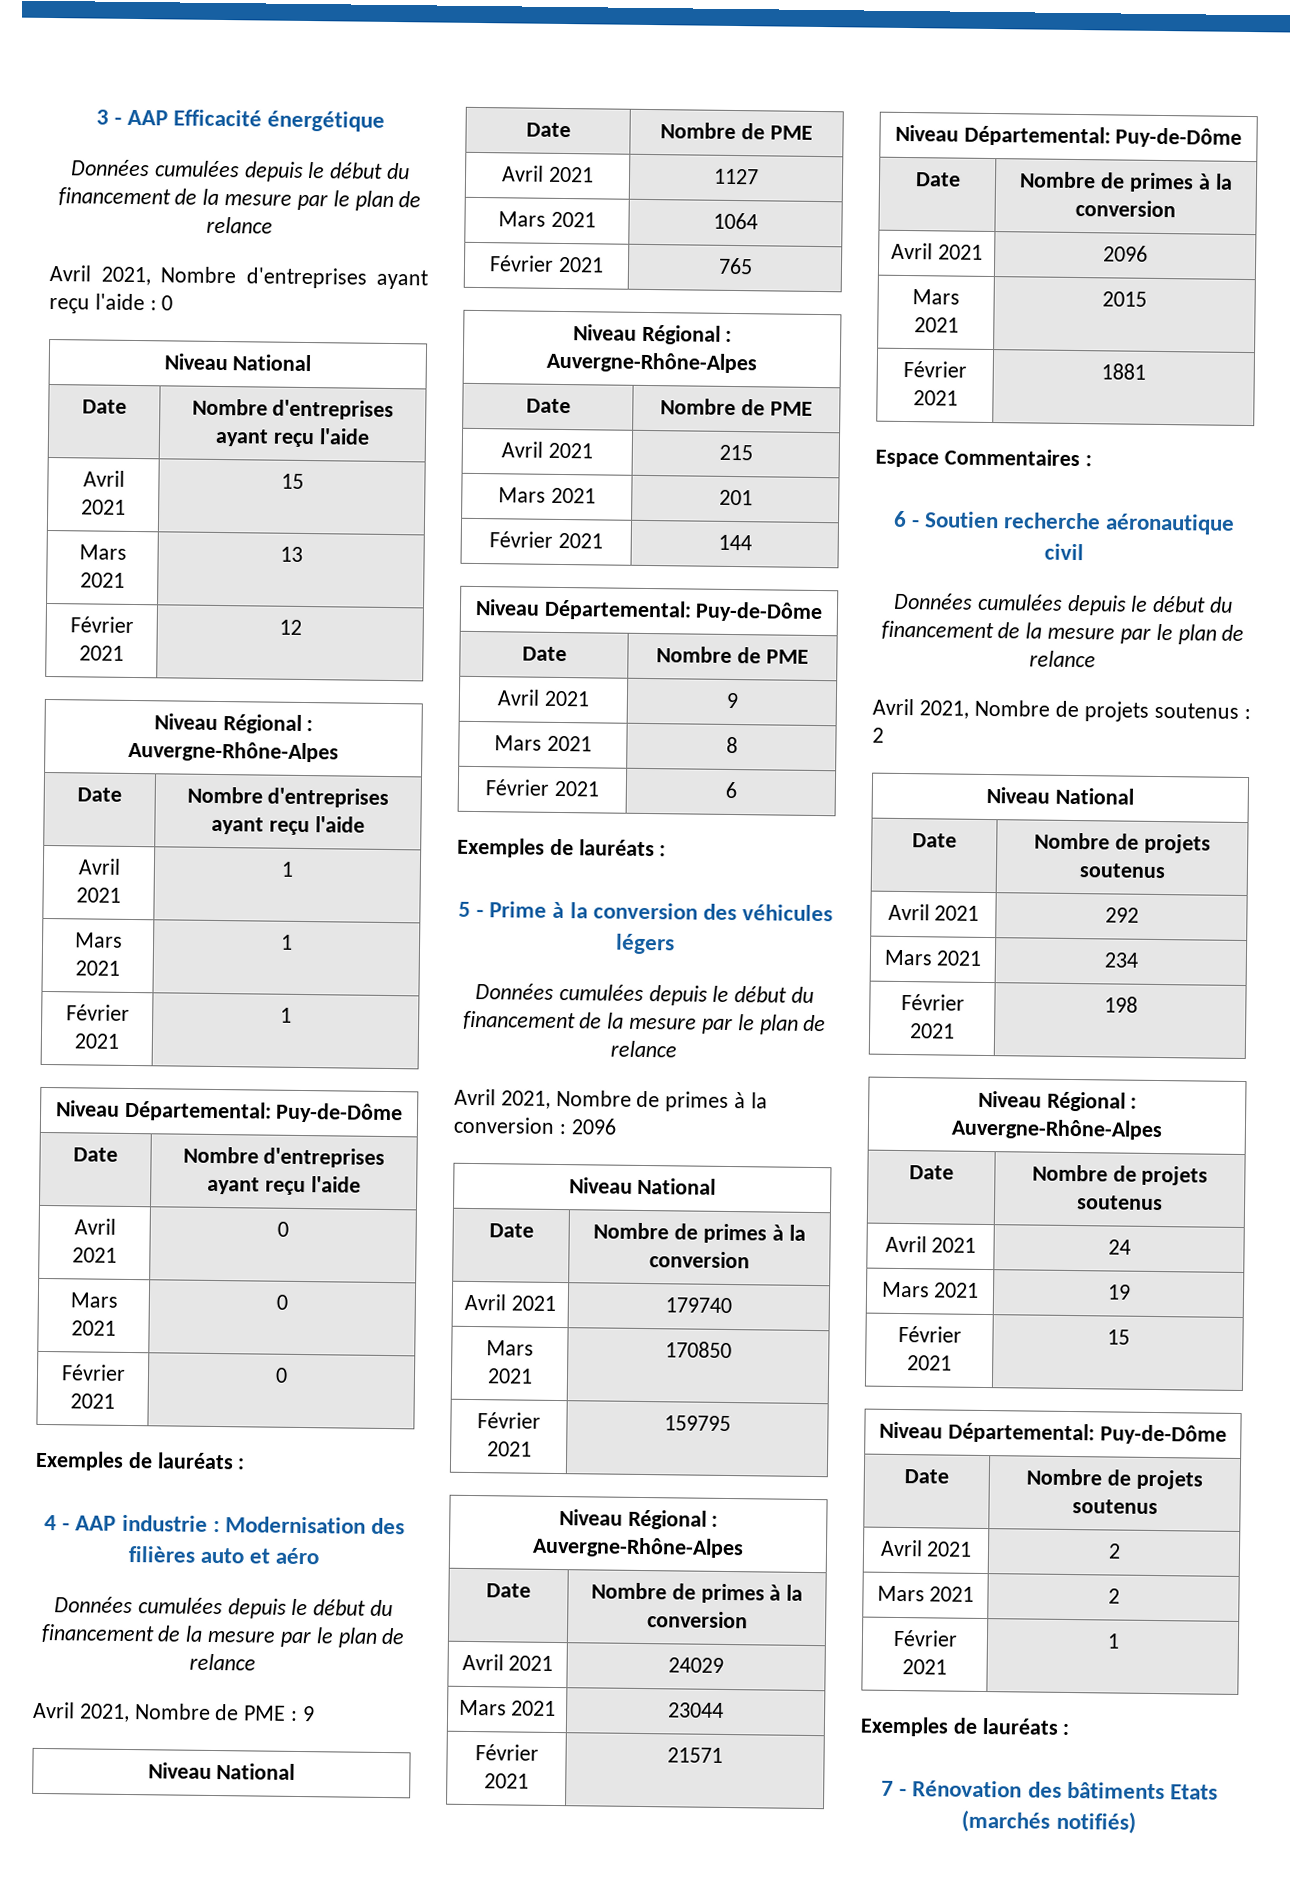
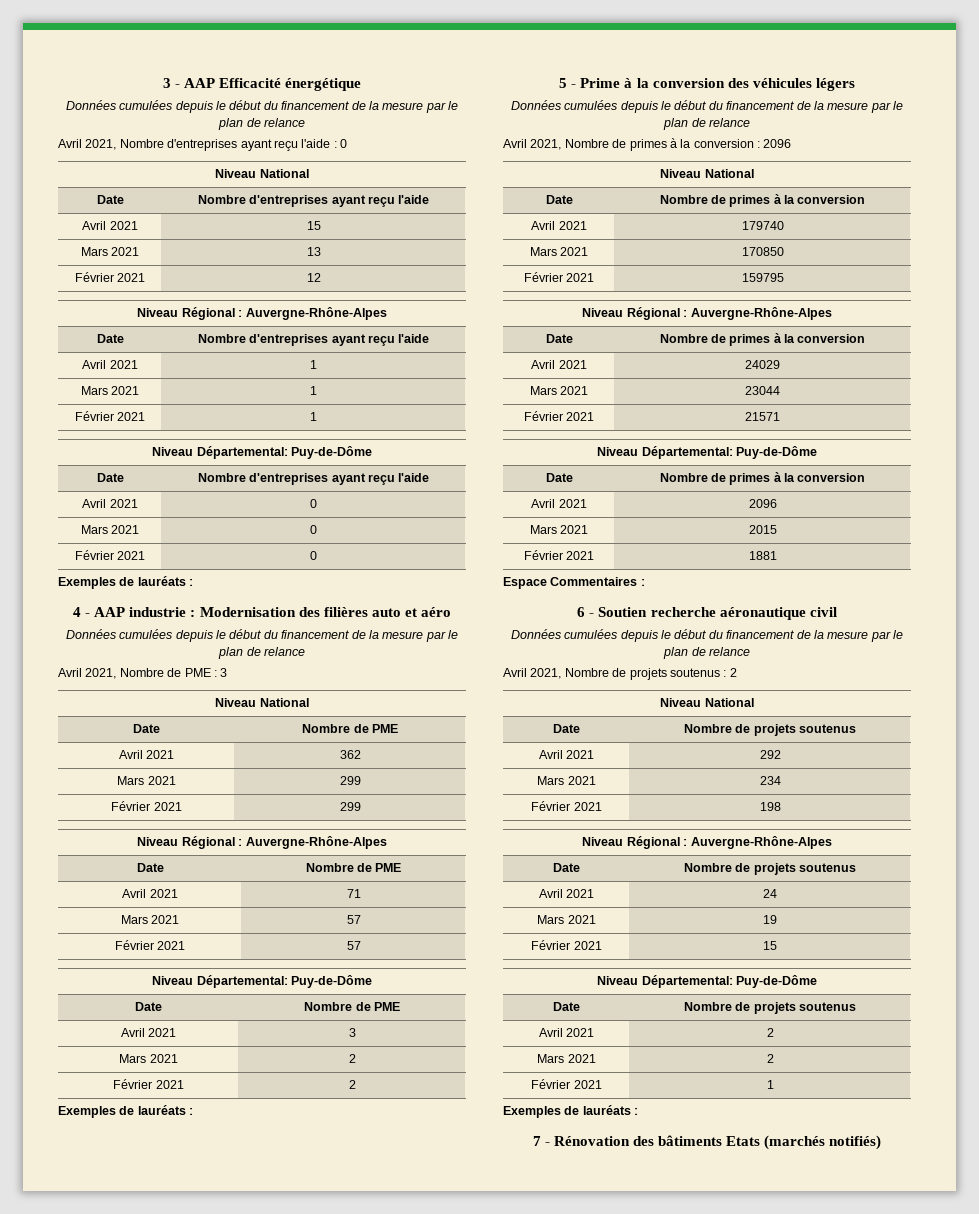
[301,1706,315,1722] 9 -> [220,668,228,677] 3
[713,168,759,185] [498,211,596,228] [713,212,758,230] [489,255,604,273] [717,257,753,275] 1127 // Mars 2021 | 1064 // Février 2021 | 765 -> [339,750,361,759] [117,776,176,785] [339,776,361,785] [111,801,182,811] [339,802,361,811] 362 // Mars 2021 | 299 // Février 2021 | 299
[718,444,753,461] [498,487,596,504] [718,489,753,506] [489,531,603,549] [717,534,752,551] 215 // Mars 2021 | 201 // Février 2021 | 144 -> [346,889,361,898] [120,915,180,924] [346,915,361,924] [114,940,186,950] [346,941,361,950] 71 // Mars 2021 | 57 // Février 2021 | 57
[725,692,739,709] [494,735,592,752] [725,736,738,754] [485,779,599,797] [724,781,737,799] 9 // Mars 2021 | 8 // Février 2021 | 6 -> [348,1028,356,1037] [119,1054,178,1063] [348,1054,356,1063] [113,1079,184,1089] [348,1080,356,1089] 3 // Mars 2021 | 2 // Février 2021 | 2

